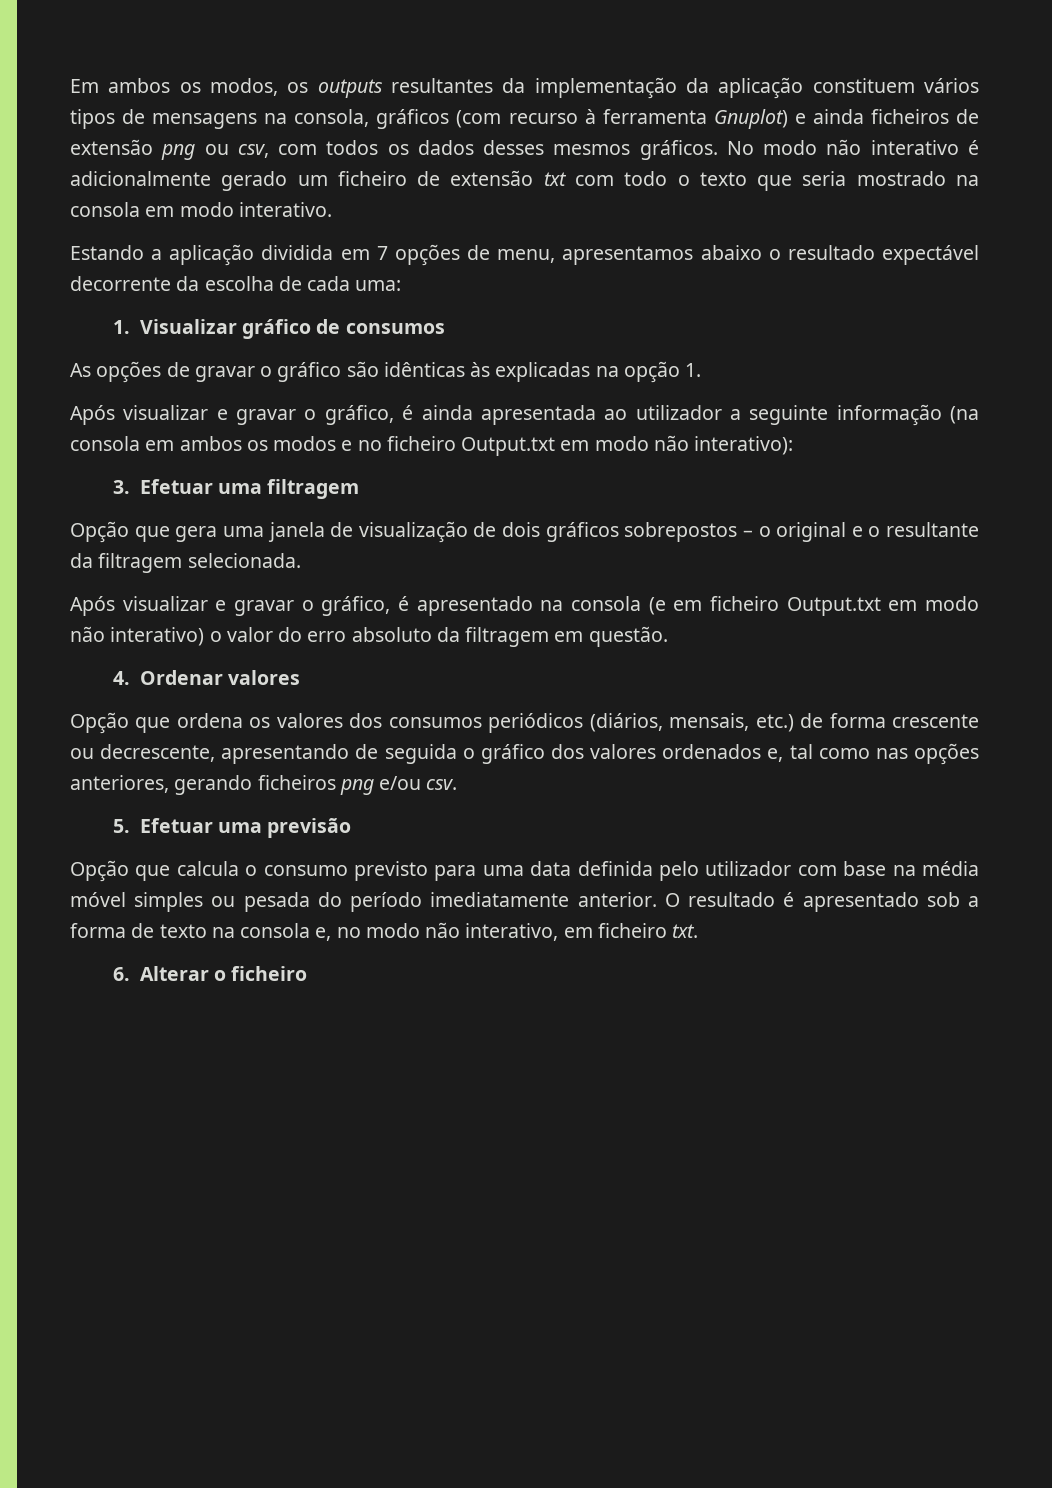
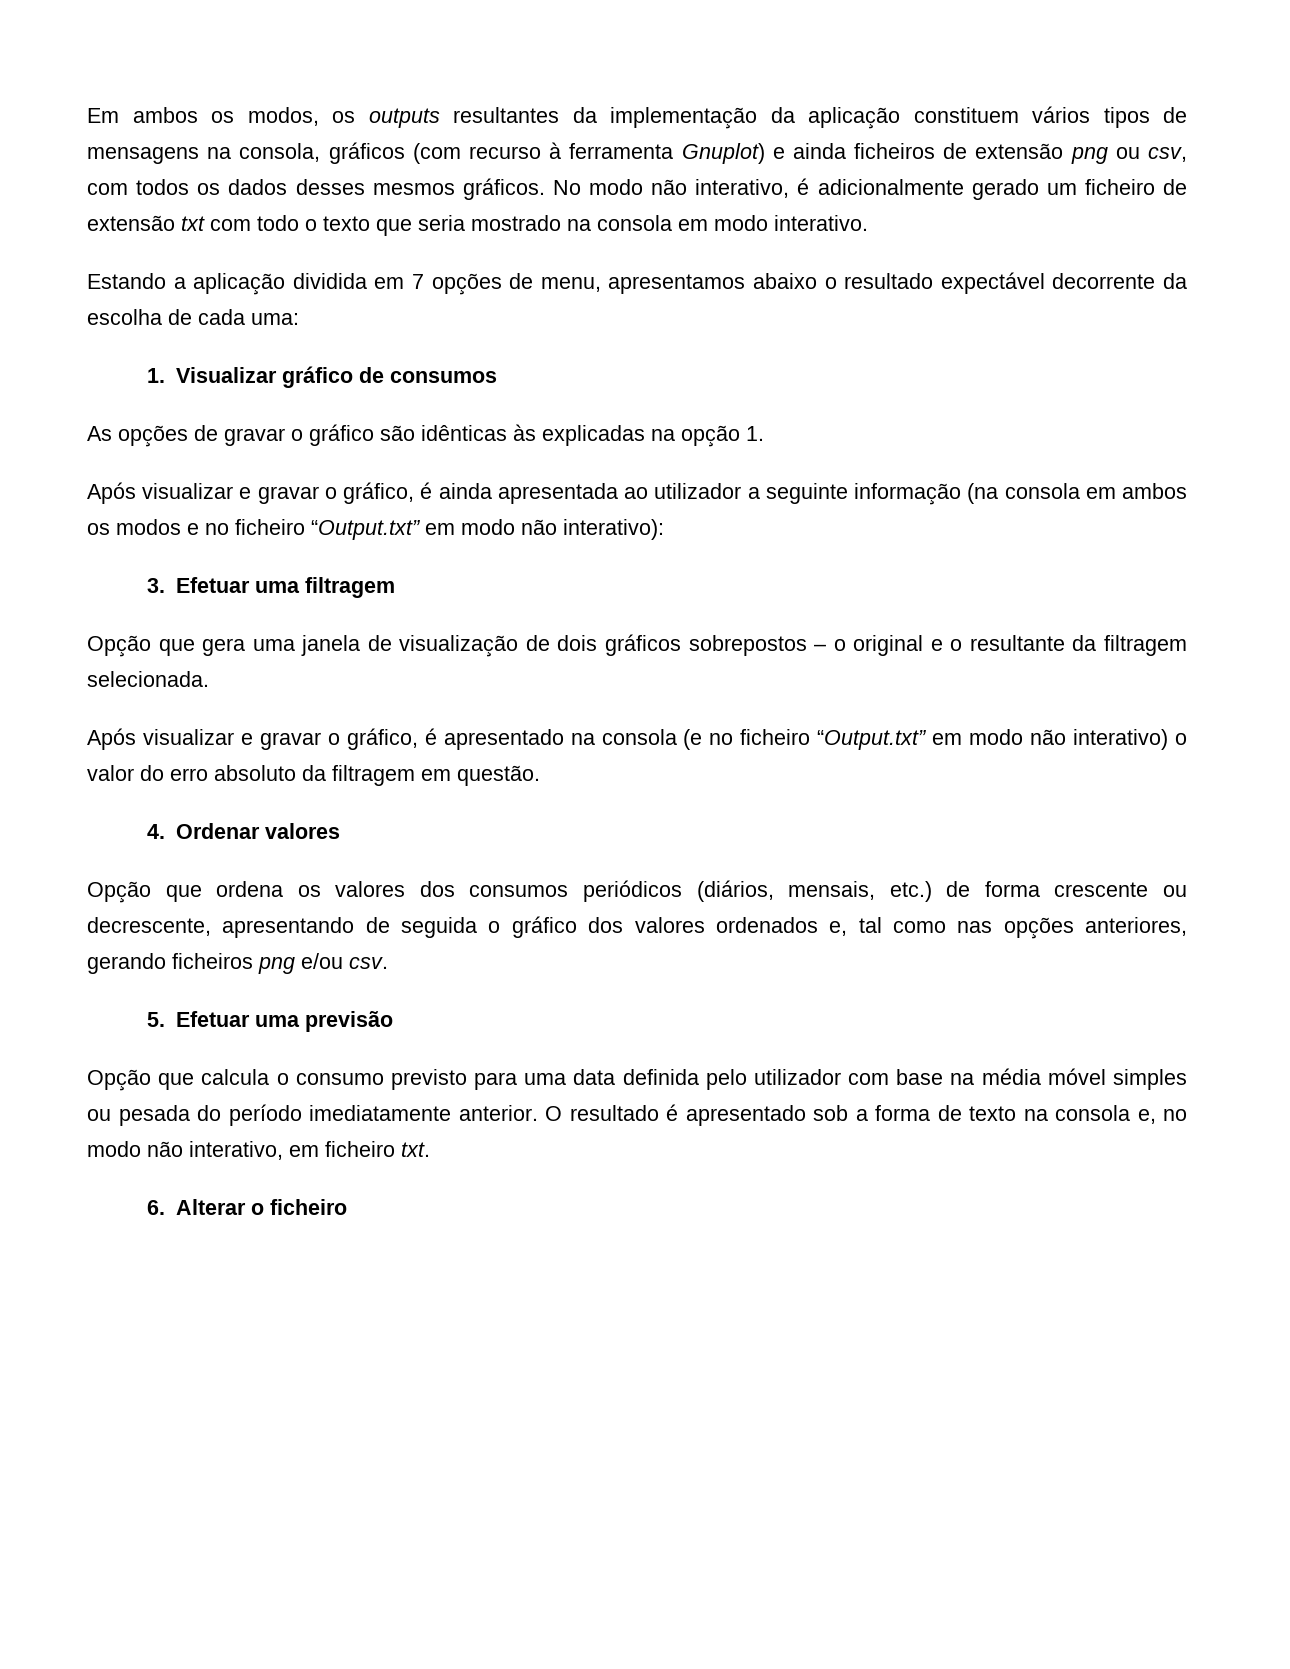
[870,140,959,155] interativo -> [695,179,790,198] interativo,
[461,437,556,456] Output.txt -> [311,520,420,540] “Output.txt”
[673,596,881,616] em ficheiro Output.txt -> [709,729,927,750] no ficheiro “Output.txt”

